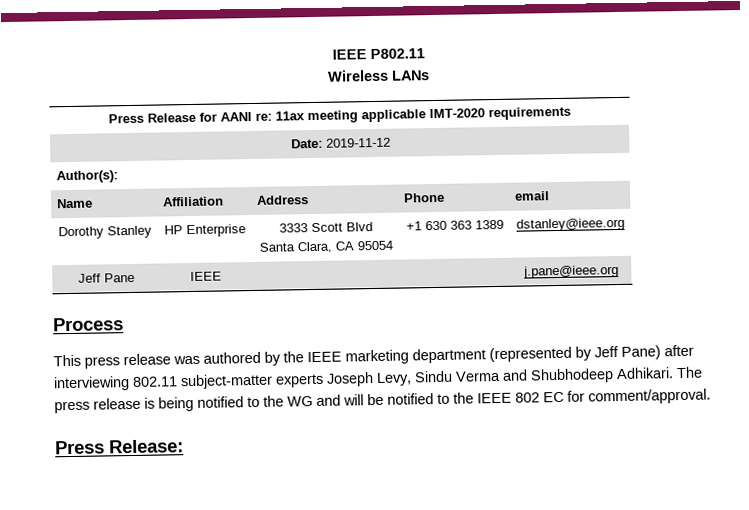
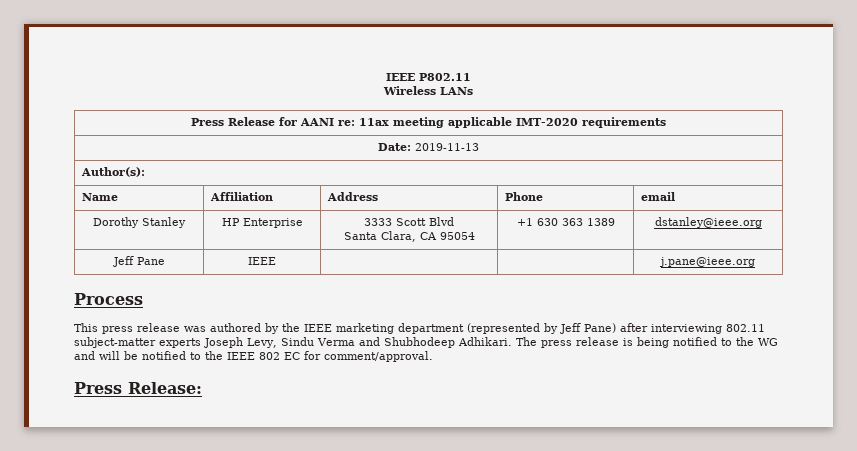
[325,137,391,148] 2019-11-12 -> [415,143,479,151] 2019-11-13

